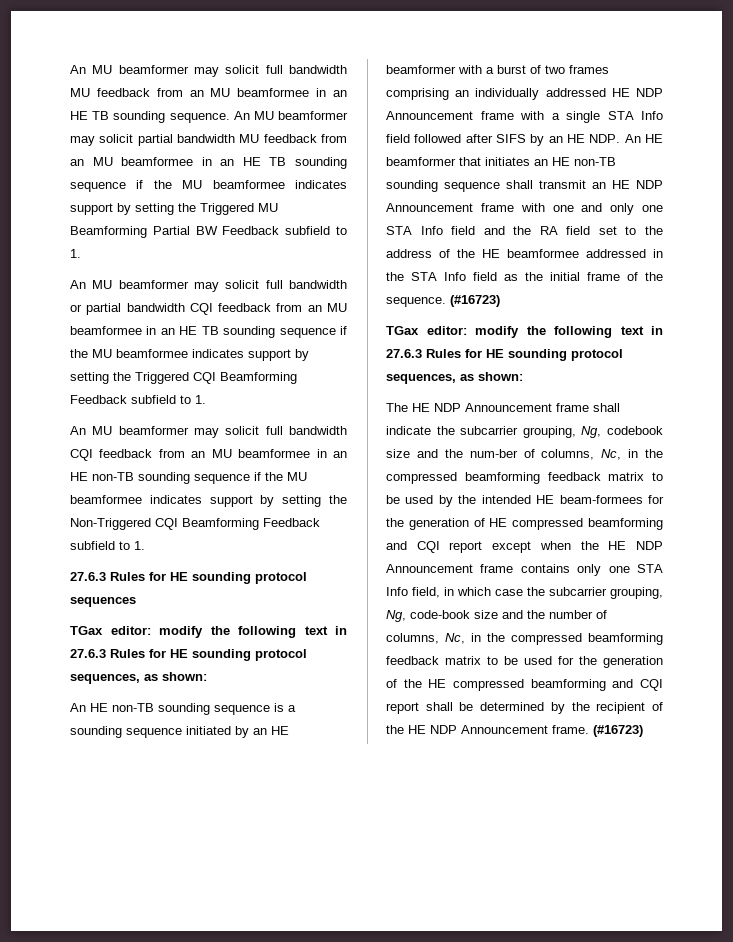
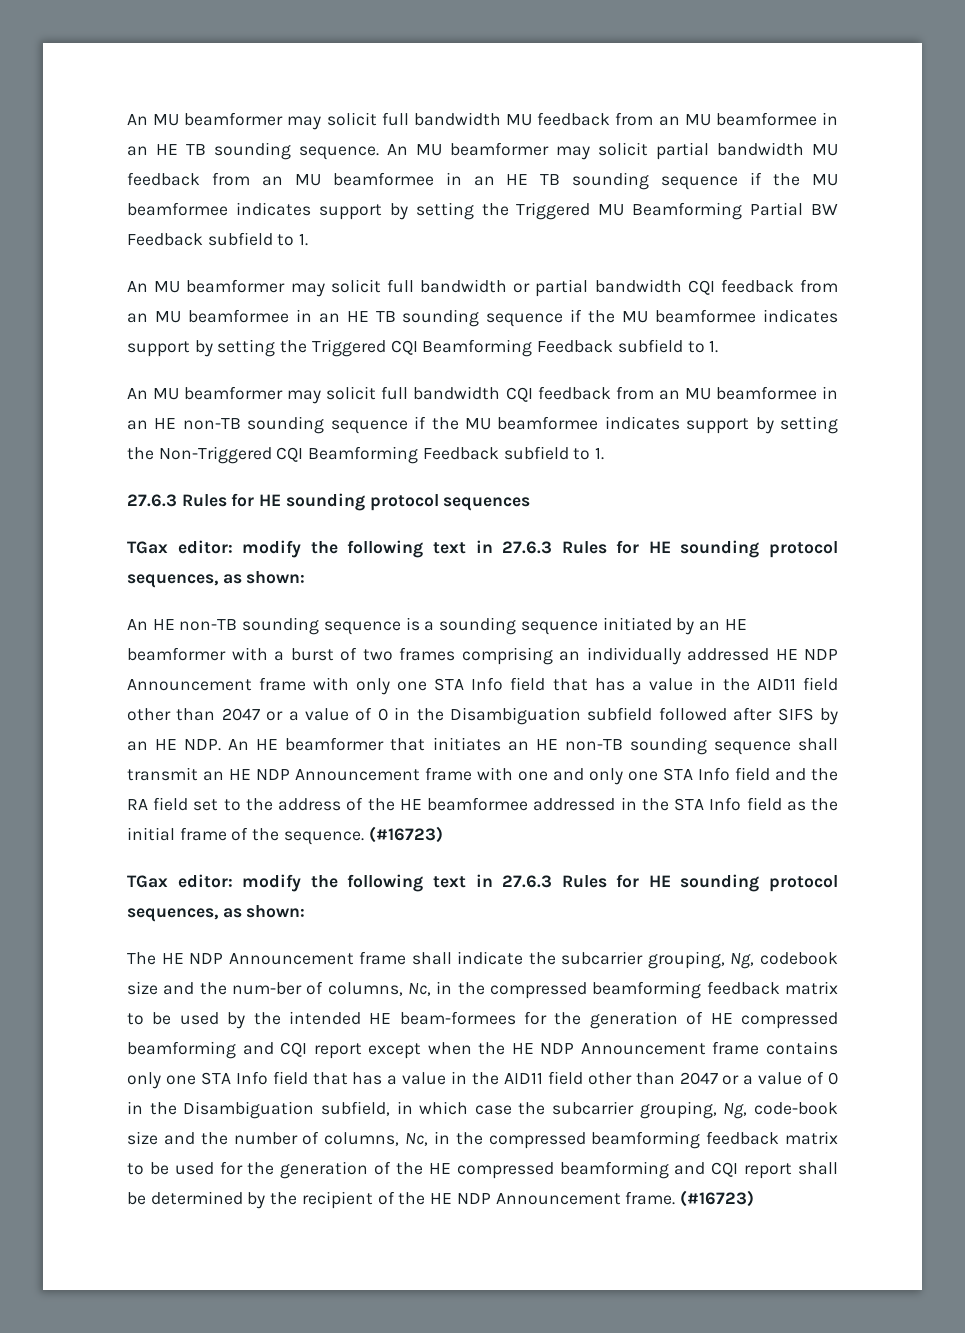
[551,111,663,123] [386,134,410,143] a single STA Info field -> [356,677,839,695] [127,707,653,725] only one STA Info field that has a value in the AID11 field other than 2047 or a value of 0 in the Disambiguation subfield
[412,587,440,598] field, -> [272,1071,838,1085] [127,1101,390,1119] field that has a value in the AID11 field other than 2047 or a value of 0 in the Disambiguation subfield,

